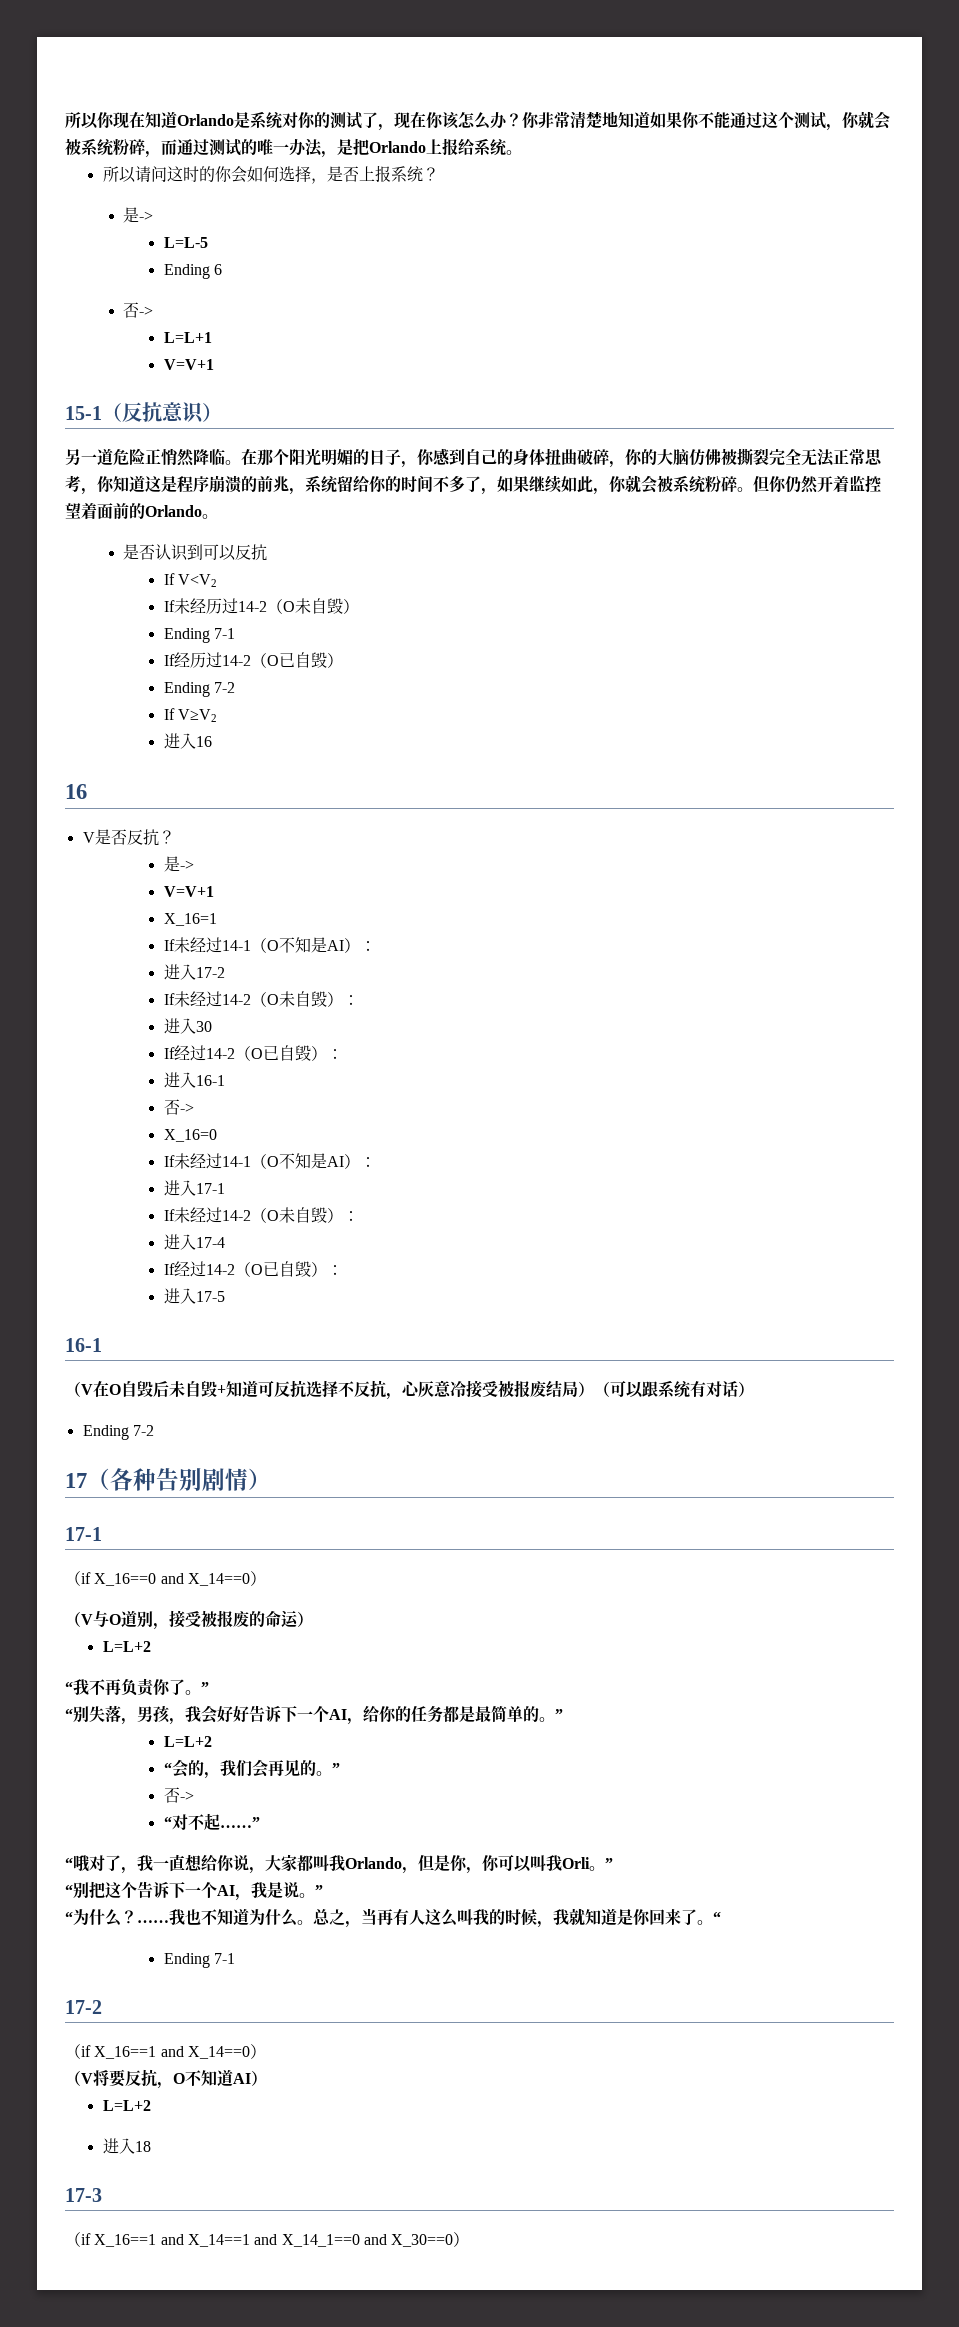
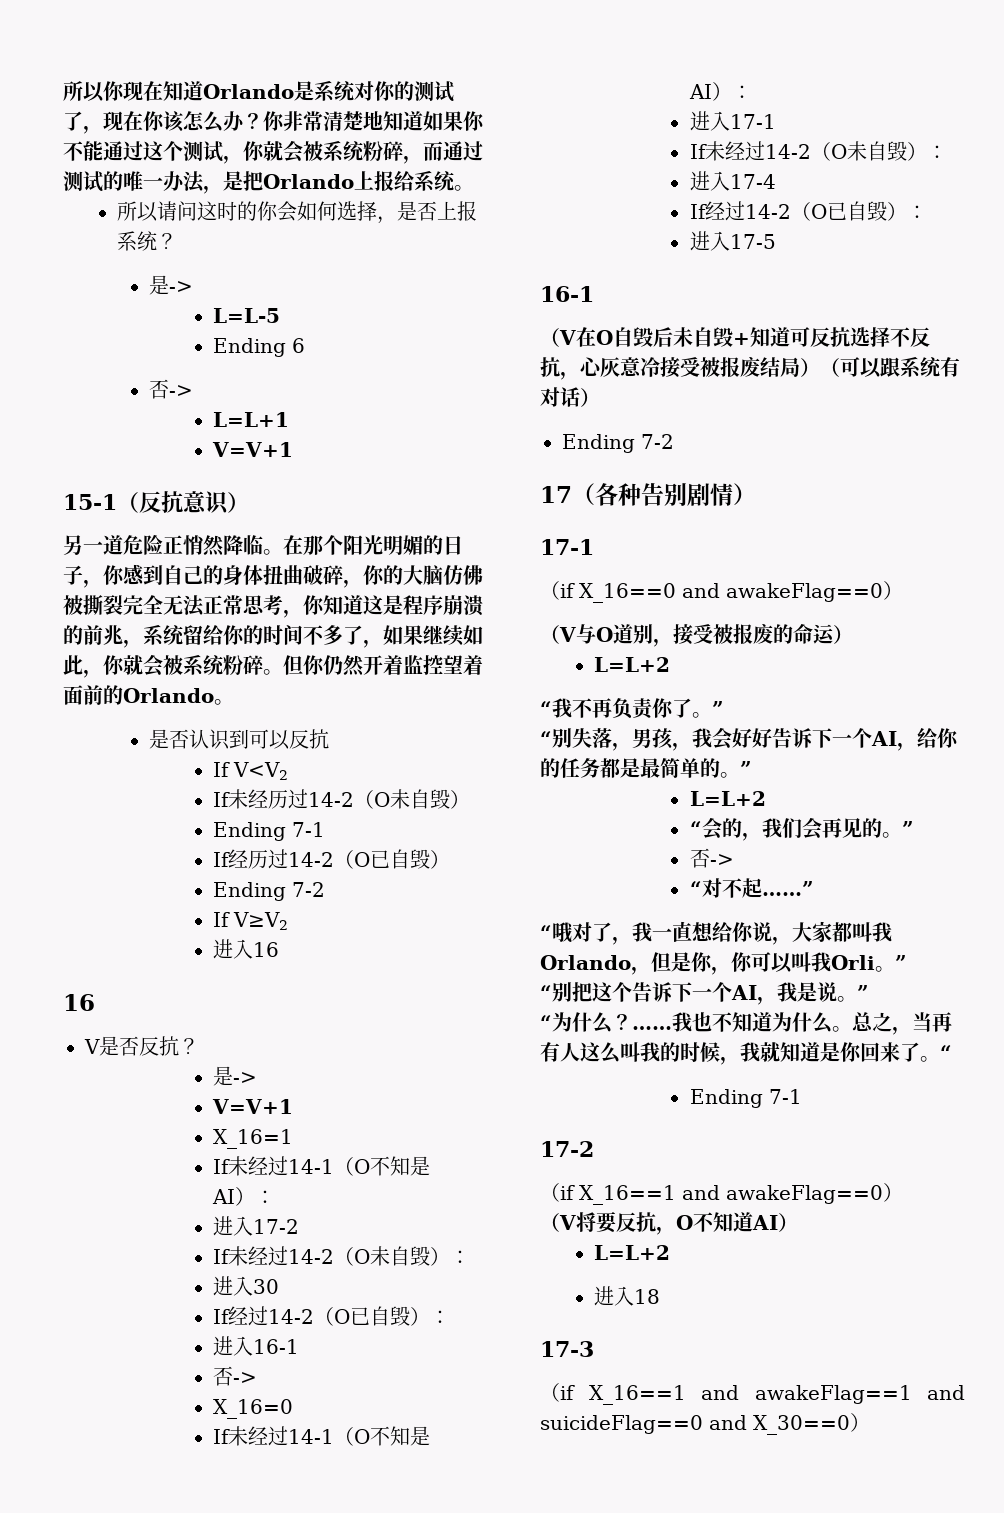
[187,1573,250,1586] X_14==0 -> [726,583,883,602] awakeFlag==0
[187,2046,250,2059] X_14==0 -> [726,1185,883,1204] awakeFlag==0
[187,2234,360,2247] X_14==1 and X_14_1==0 -> [754,1385,965,1404] [540,1415,703,1434] awakeFlag==1 and suicideFlag==0

